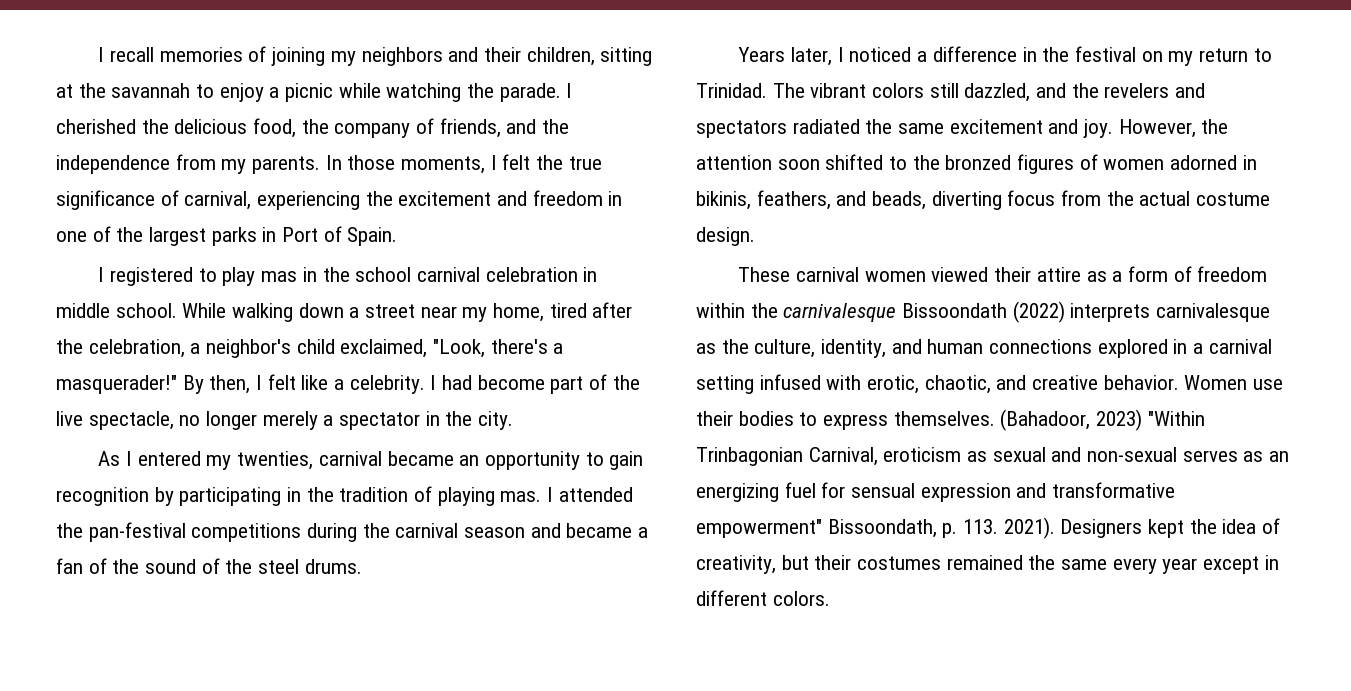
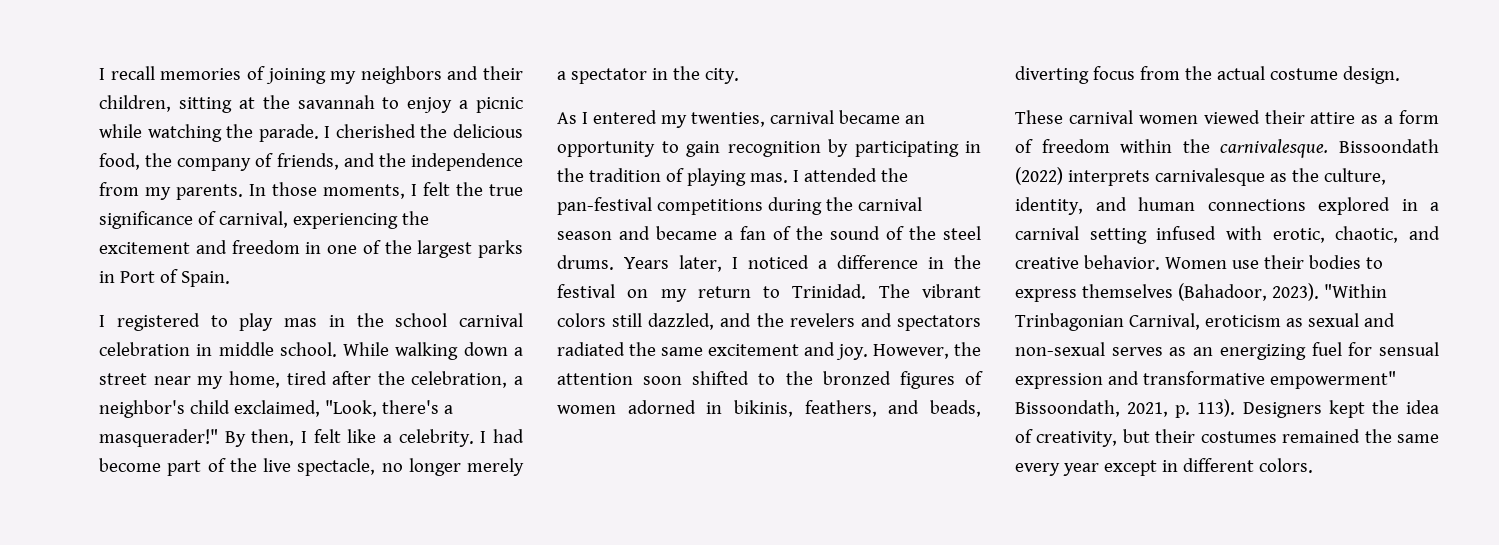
(362, 566) // -> (614, 262) none
[783,303,897,322] carnivalesque -> [1220,139,1329,158] carnivalesque.
[893,409,1143,431] themselves. (Bahadoor, 2023) -> [1081,283,1319,301] themselves (Bahadoor, 2023).
[942,517,1055,539] p. 113. 2021). -> [1127,399,1236,418] 2021, p. 113).

